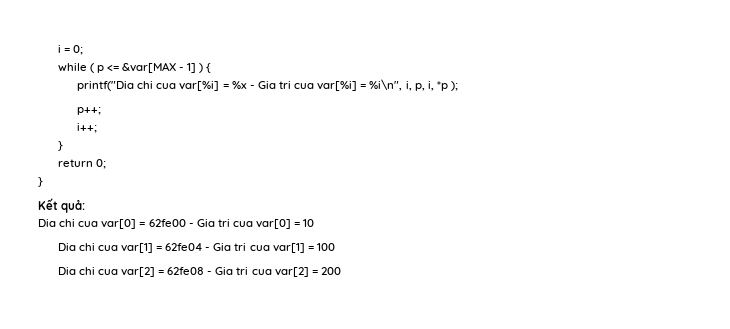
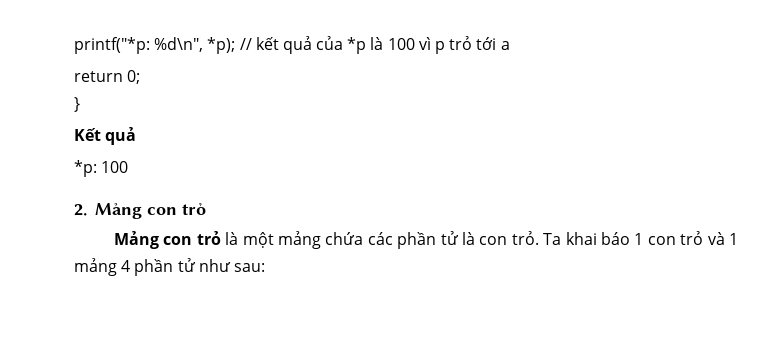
[57,45,83,55] [57,62,212,73] [77,79,458,91] [77,107,102,115] [77,123,98,133] [57,141,63,151] [57,159,106,169] [38,177,43,187] [38,198,86,213] [38,219,315,229] [57,243,335,253] [57,267,341,277] i = 0; // while ( p <= &var[MAX - 1] ) { // printf("Dia chi cua var[%i] = %x - Gia tri cua var[%i] = %i\n", i, p, i, *p ); // p++; // i++; // } // return 0; // } // Kết quả: // Dia chi cua var[0] = 62fe00 - Gia tri cua var[0] = 10 // Dia chi cua var[1] = 62fe04 - Gia tri cua var[1] = 100 // Dia chi cua var[2] = 62fe08 - Gia tri cua var[2] = 200 -> [74,36,510,54] [74,70,141,84] [74,97,80,112] [74,127,137,145] [74,160,129,177] [74,203,206,219] [113,231,738,249] [74,258,265,276] printf("*p: %d\n", *p); // kết quả của *p là 100 vì p trỏ tới a // return 0; // } // Kết quả // *p: 100 // 2. Mảng con trỏ // Mảng con trỏ là một mảng chứa các phần tử là con trỏ. Ta khai báo 1 con trỏ và 1 mảng 4 phần tử như sau:

